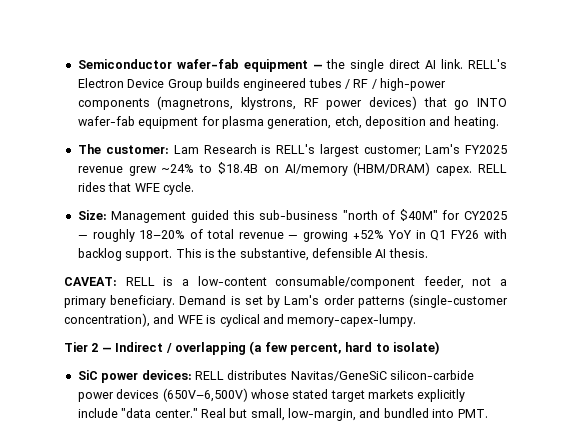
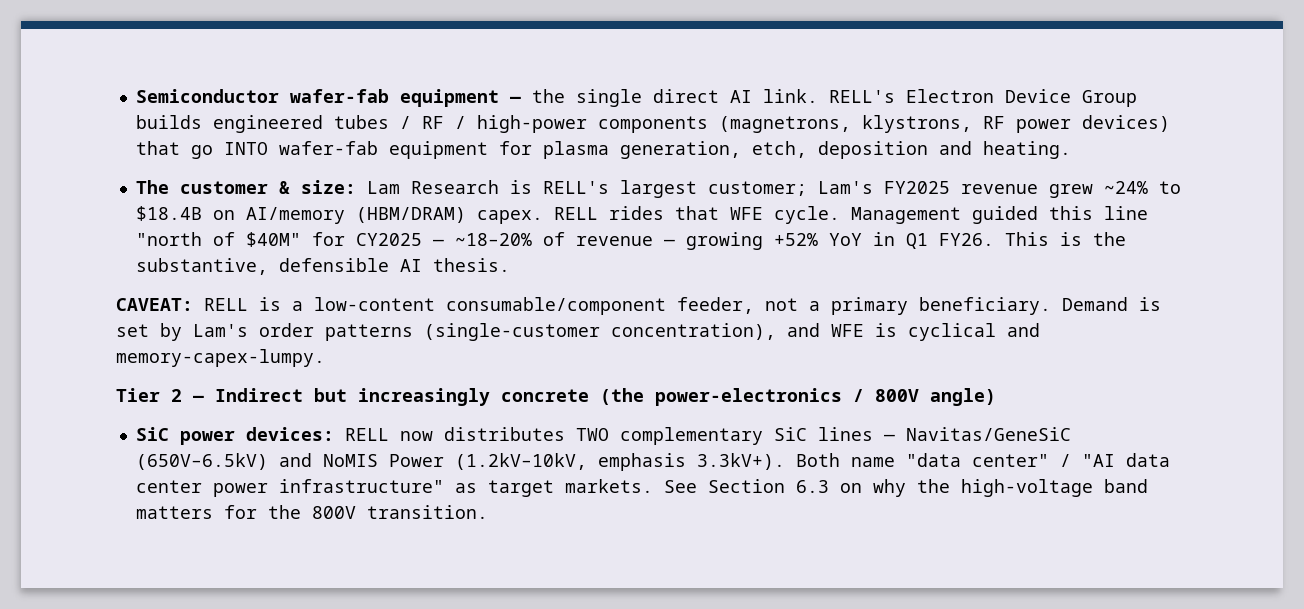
[105,145,169,154] customer: -> [179,180,356,194] customer & size:
[77,210,107,220] // Size: -> (840, 215) none
[259,210,339,220] sub-business -> [1103,206,1148,220] line
[92,229,234,242] roughly 18–20% of total -> [454,232,565,246] ~18–20% of
[451,229,508,239] [77,248,173,261] FY26 with backlog support. -> [938,233,994,246] FY26.
[165,341,441,355] [77,370,474,383] [77,388,466,402] [77,408,488,421] / overlapping (a few percent, hard to isolate) // SiC power devices: RELL distributes Navitas/GeneSiC silicon-carbide power devices (650V–6,500V) whose stated target markets explicitly include "data center." Real but small, low-margin, and bundled into PMT. -> [314,388,996,406] [135,427,1071,445] [135,453,1170,471] [135,479,1148,497] [135,505,488,519] but increasingly concrete (the power-electronics / 800V angle) // SiC power devices: RELL now distributes TWO complementary SiC lines — Navitas/GeneSiC (650V–6.5kV) and NoMIS Power (1.2kV–10kV, emphasis 3.3kV+). Both name "data center" / "AI data center power infrastructure" as target markets. See Section 6.3 on why the high-voltage band matters for the 800V transition.

